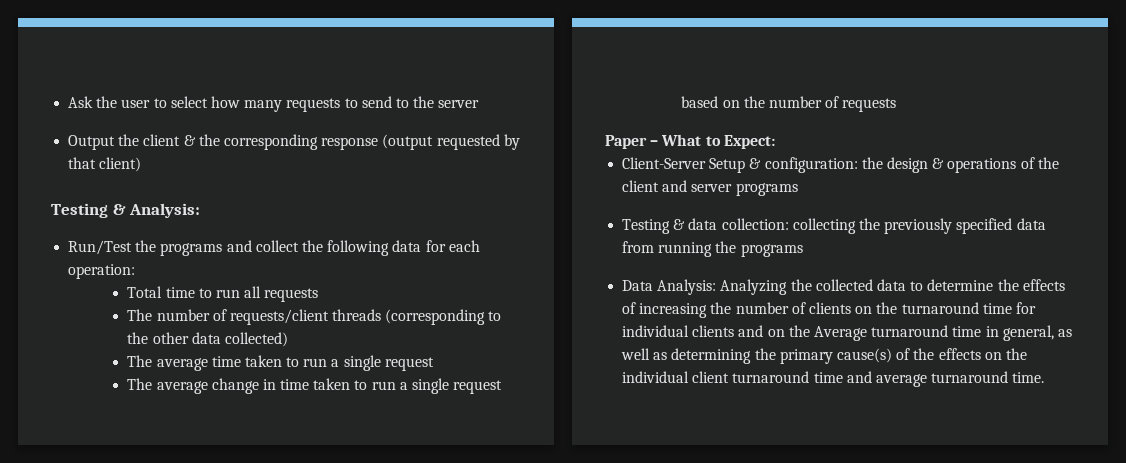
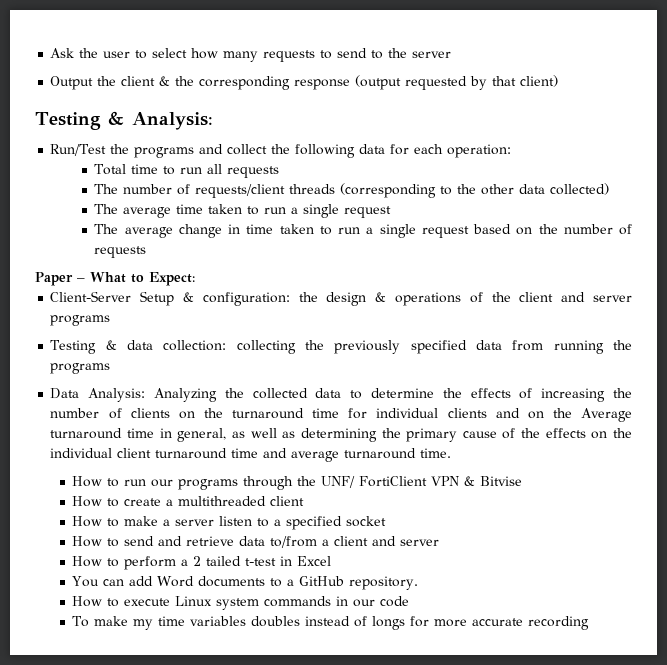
[836,348,892,363] cause(s) -> [462,431,497,438] cause
(1045, 377) none -> [72,476,523,490] [72,496,305,507] [72,516,387,530] [72,536,440,548] [72,556,332,570] [72,576,419,590] [72,596,410,610] [72,616,590,630] // How to run our programs through the UNF/ FortiClient VPN & Bitvise // How to create a multithreaded client // How to make a server listen to a specified socket // How to send and retrieve data to/from a client and server // How to perform a 2 tailed t-test in Excel // You can add Word documents to a GitHub repository. // How to execute Linux system commands in our code // To make my time variables doubles instead of longs for more accurate recording

